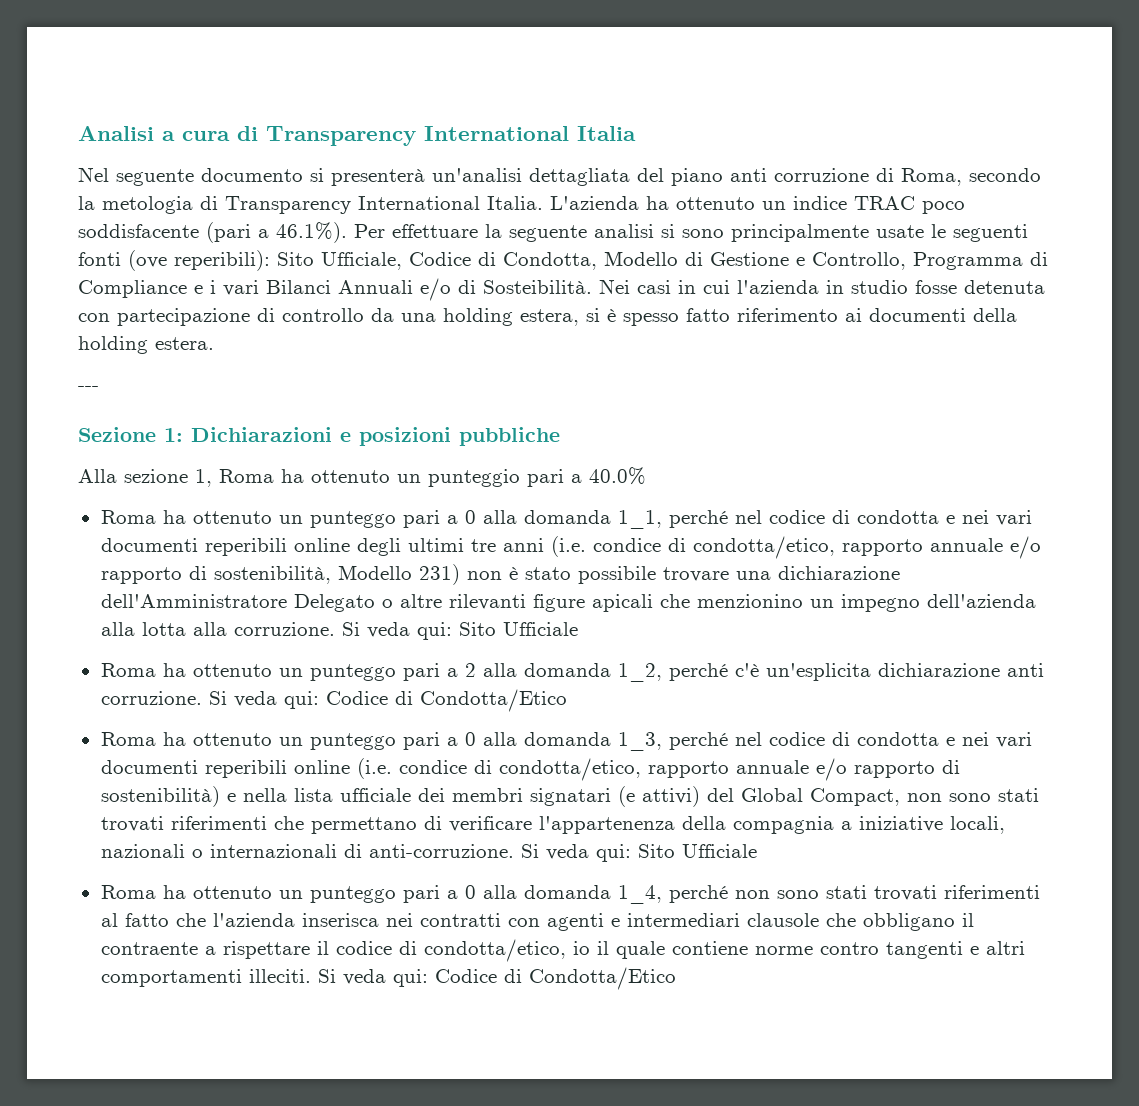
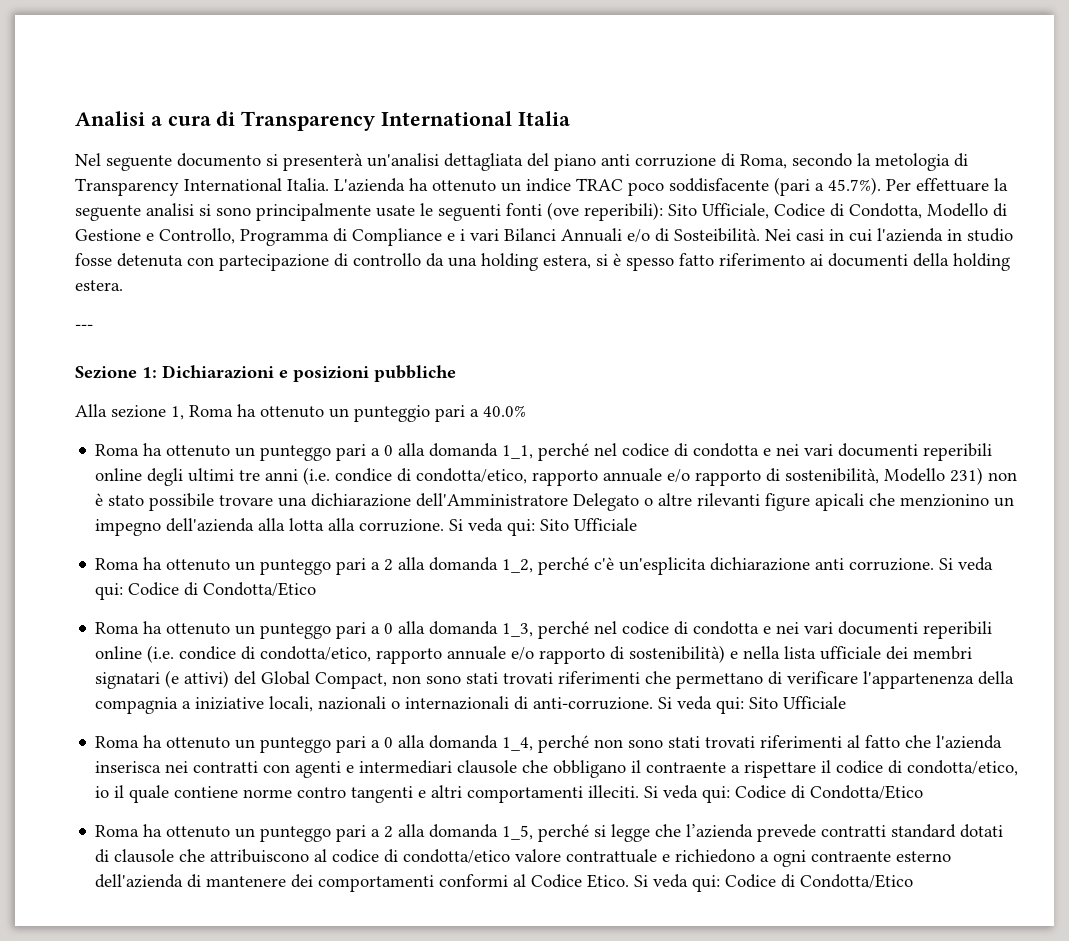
[276,222,347,243] 46.1%). -> [828,177,881,195] 45.7%).
(676, 978) none -> [95,824,1004,842] [95,849,952,867] [95,874,914,892] // Roma ha ottenuto un punteggo pari a 2 alla domanda 1_5, perché si legge che l’azienda prevede contratti standard dotati di clausole che attribuiscono al codice di condotta/etico valore contrattuale e richiedono a ogni contraente esterno dell'azienda di mantenere dei comportamenti conformi al Codice Etico. Si veda qui: Codice di Condotta/Etico

